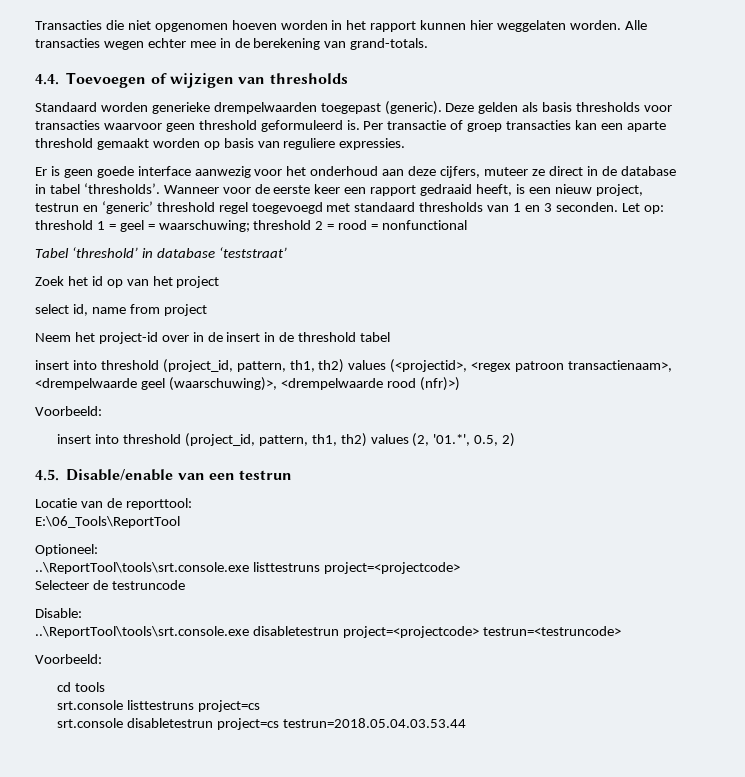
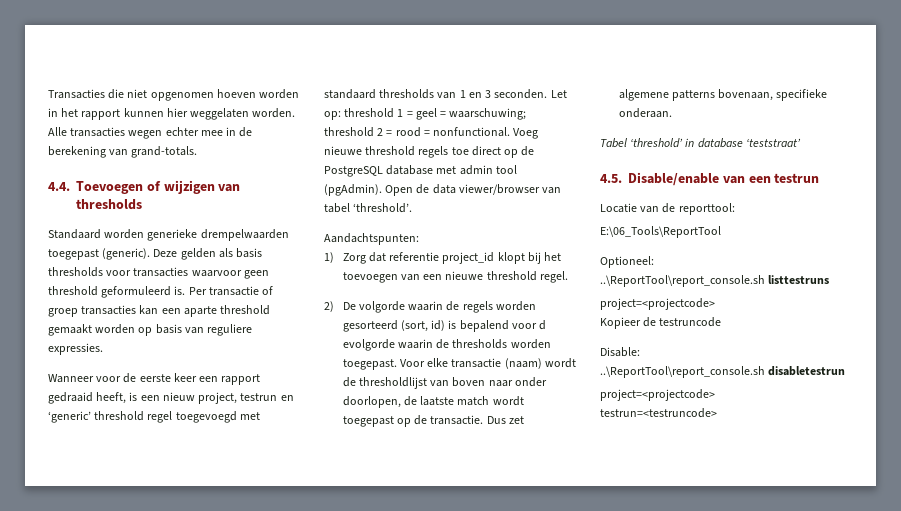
[35,166,676,178] [35,183,160,194] Er is geen goede interface aanwezig voor het onderhoud aan deze cijfers, muteer ze direct in de database in tabel ‘thresholds’. -> (103, 349) none
[382,220,468,230] nonfunctional -> [433,127,539,139] [324,146,535,158] [324,165,517,177] [324,184,562,196] [324,203,413,213] [324,233,419,245] [324,252,562,264] [342,271,568,283] [324,301,536,313] [342,320,547,332] [342,339,551,351] [342,358,576,370] [342,377,547,389] [342,396,524,408] [342,415,524,427] [618,89,828,101] [618,108,672,118] nonfunctional. Voeg nieuwe threshold regels toe direct op de PostgreSQL database met admin tool (pgAdmin). Open de data viewer/browser van tabel ‘threshold’. // Aandachtspunten: // 1) Zorg dat referentie project_id klopt bij het toevoegen van een nieuwe threshold regel. // 2) De volgorde waarin de regels worden gesorteerd (sort, id) is bepalend voor d evolgorde waarin de thresholds worden toegepast. Voor elke transactie (naam) wordt de thresholdlijst van boven naar onder doorlopen, de laatste match wordt toegepast op de transactie. Dus zet algemene patterns bovenaan, specifieke onderaan.
[35,276,220,288] [35,304,207,316] [35,332,391,344] [35,359,673,373] [35,377,460,391] [35,406,102,416] [57,433,516,447] // Zoek het id op van het project // select id, name from project // Neem het project-id over in de insert in de threshold tabel // insert into threshold (project_id, pattern, th1, th2) values (<projectid>, <regex patroon transactienaam>, <drempelwaarde geel (waarschuwing)>, <drempelwaarde rood (nfr)>) // Voorbeeld: // insert into threshold (project_id, pattern, th1, th2) values (2, '01.*', 0.5, 2) -> (801, 142) none
[35,562,460,574] [35,580,89,590] ..\ReportTool\tools\srt.console.exe listtestruns project=<projectcode> // Selecteer -> [600,275,830,287] [600,298,715,310] [600,317,641,329] ..\ReportTool\report_console.sh listtestruns // project=<projectcode> // Kopieer
[35,626,479,638] ..\ReportTool\tools\srt.console.exe disabletestrun project=<projectcode> -> [600,366,846,378] [600,389,715,401] ..\ReportTool\report_console.sh disabletestrun // project=<projectcode> //
[35,654,102,664] [57,682,106,692] [57,700,260,712] [57,718,466,730] // Voorbeeld: // cd tools // srt.console listtestruns project=cs // srt.console disabletestrun project=cs testrun=2018.05.04.03.53.44 -> (717, 413) none

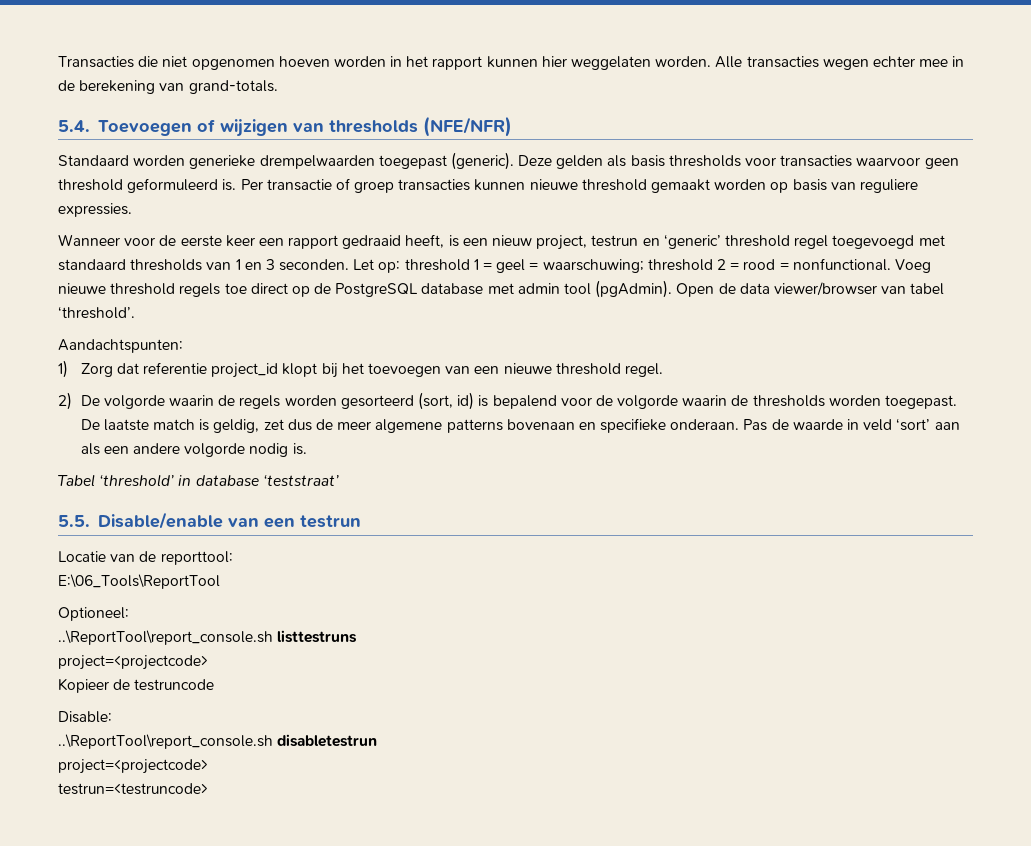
[48,182,70,191] 4.4. -> [58,120,90,132] 5.4.
(142, 204) none -> [422,116,512,137] (NFE/NFR)
[139,305,217,317] kan een aparte -> [474,179,578,191] kunnen nieuwe
[539,320,547,330] [342,339,395,351] d evolgorde -> [595,395,679,409] de volgorde
[399,358,576,369] [342,377,547,389] [342,396,524,408] [342,415,524,427] [618,89,828,101] [618,108,672,118] Voor elke transactie (naam) wordt de thresholdlijst van boven naar onder doorlopen, de laatste match wordt toegepast op de transactie. Dus zet algemene patterns bovenaan, specifieke onderaan. -> [80,418,960,433] [80,443,307,457] De laatste match is geldig, zet dus de meer algemene patterns bovenaan en specifieke onderaan. Pas de waarde in veld ‘sort’ aan als een andere volgorde nodig is.
[600,174,622,183] 4.5. -> [58,515,90,527] 5.5.

